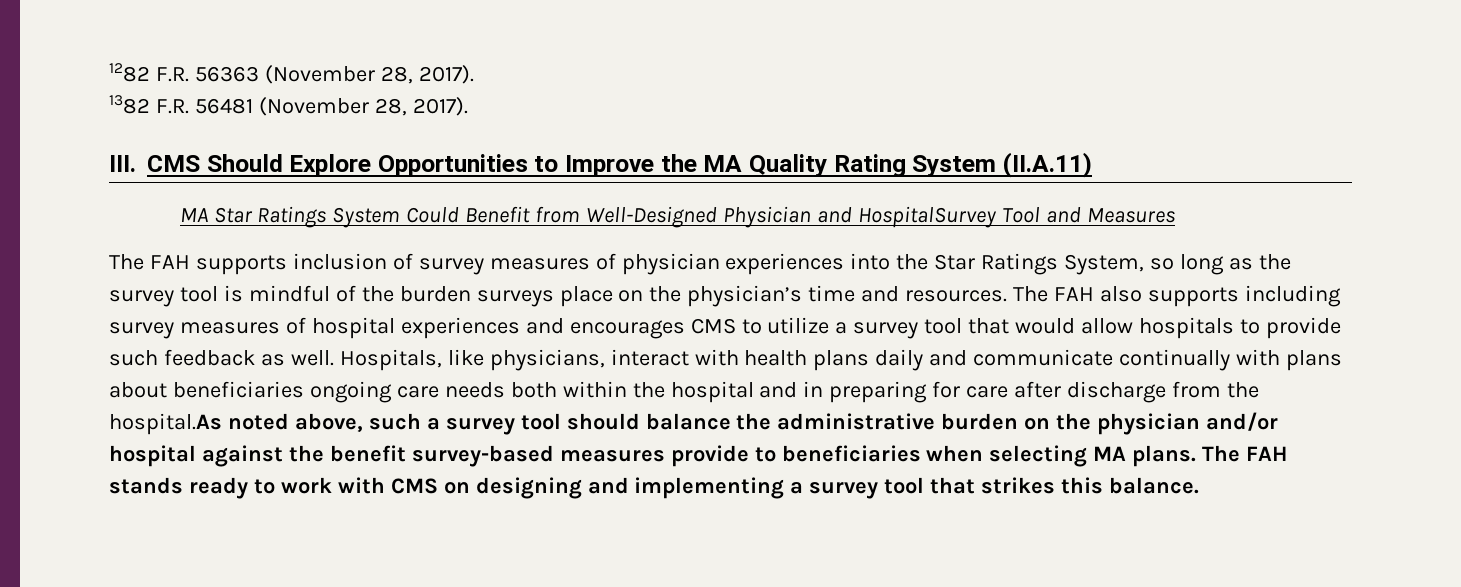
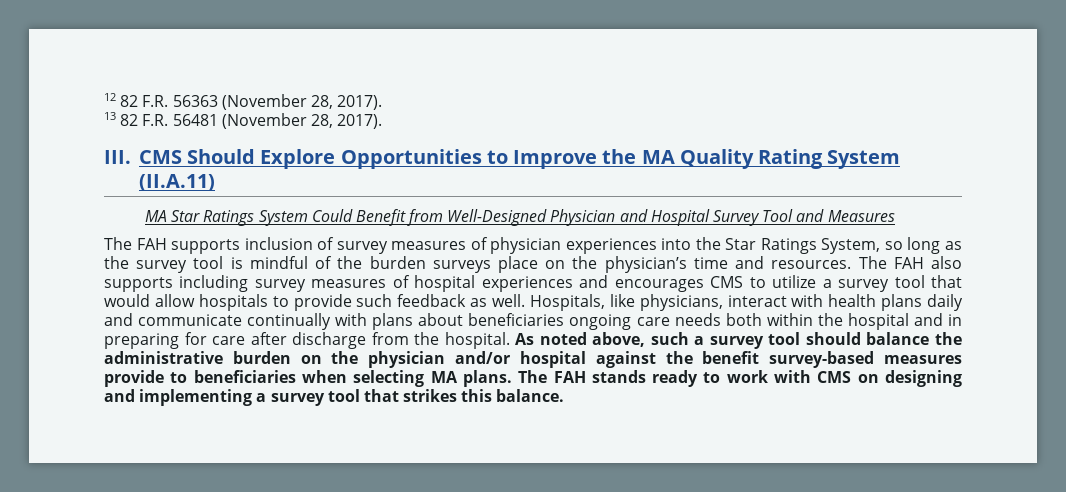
[109,63,150,82] 1282 -> [104,93,139,107] 12 82
[109,95,150,114] 1382 -> [104,112,139,126] 13 82
[857,206,997,228] HospitalSurvey -> [650,209,760,226] Hospital Survey
[109,413,222,435] hospital.As -> [444,332,535,349] hospital. As

